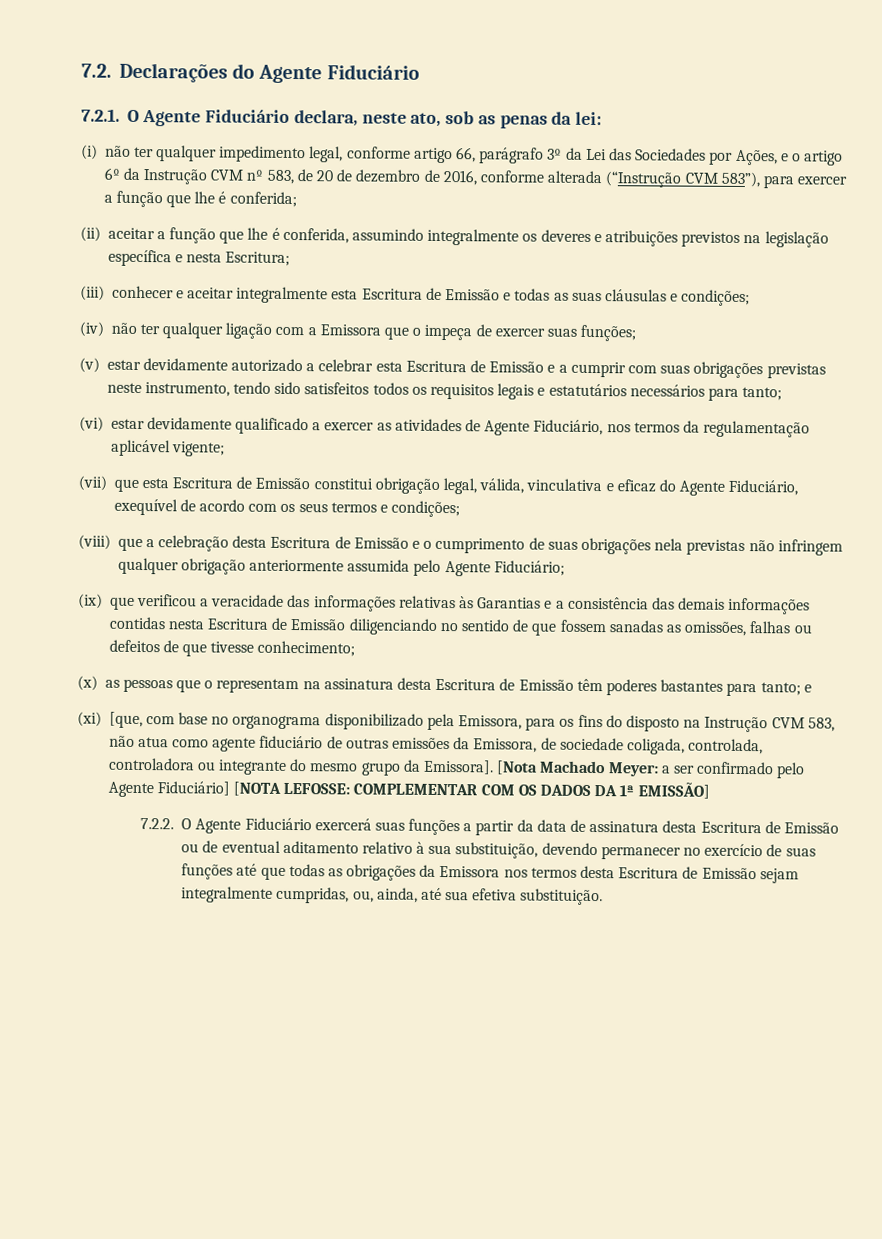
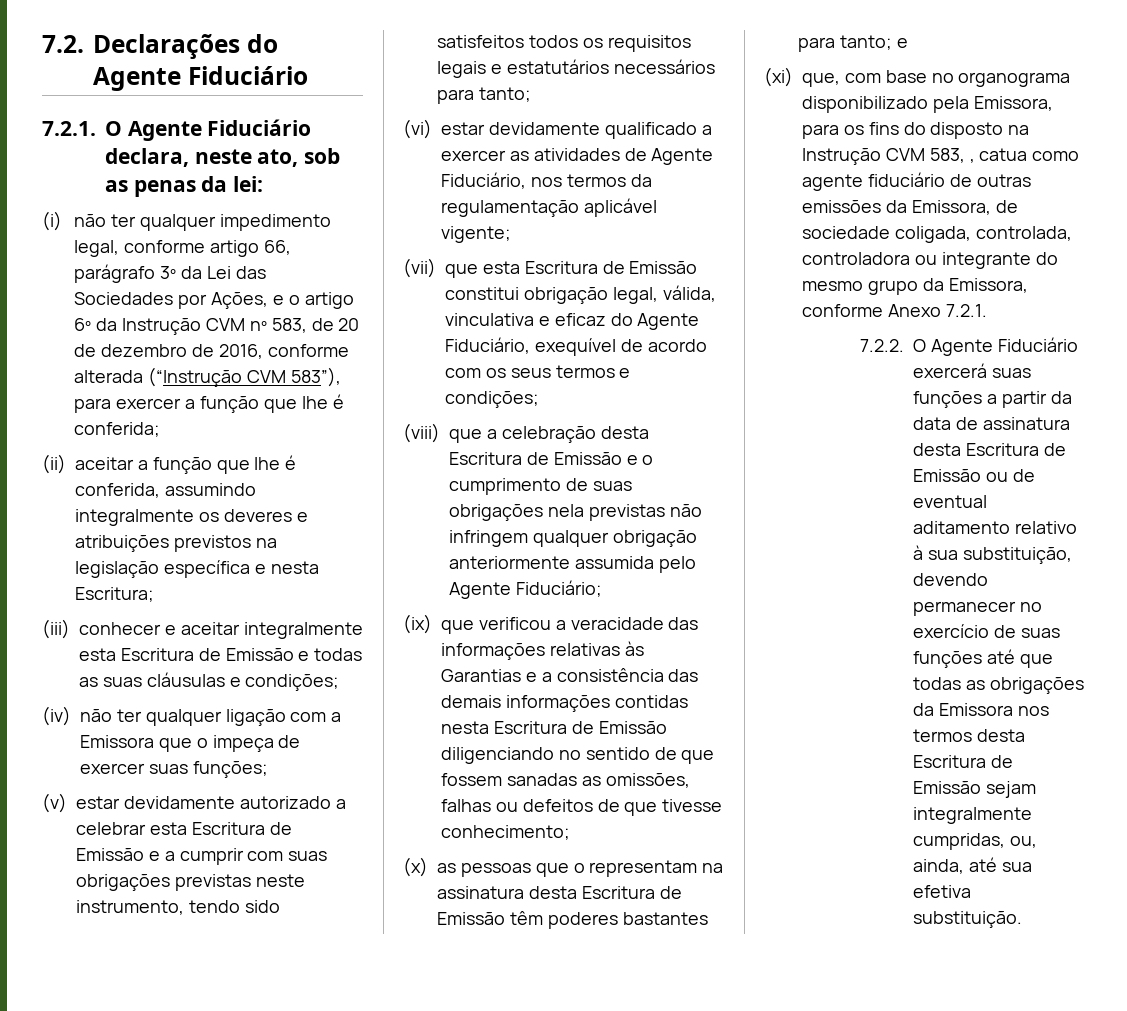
[108,711,143,729] [que, -> [802,73,840,87] que,
[108,735,169,748] não atua -> [969,148,1028,163] , catua
[423,759,806,779] [107,781,710,799] Emissora]. [Nota Machado Meyer: a ser confirmado pelo Agente Fiduciário] [NOTA LEFOSSE: COMPLEMENTAR COM OS DADOS DA 1ª EMISSÃO] -> [948,278,1028,293] [802,304,987,317] Emissora, conforme Anexo 7.2.1.

